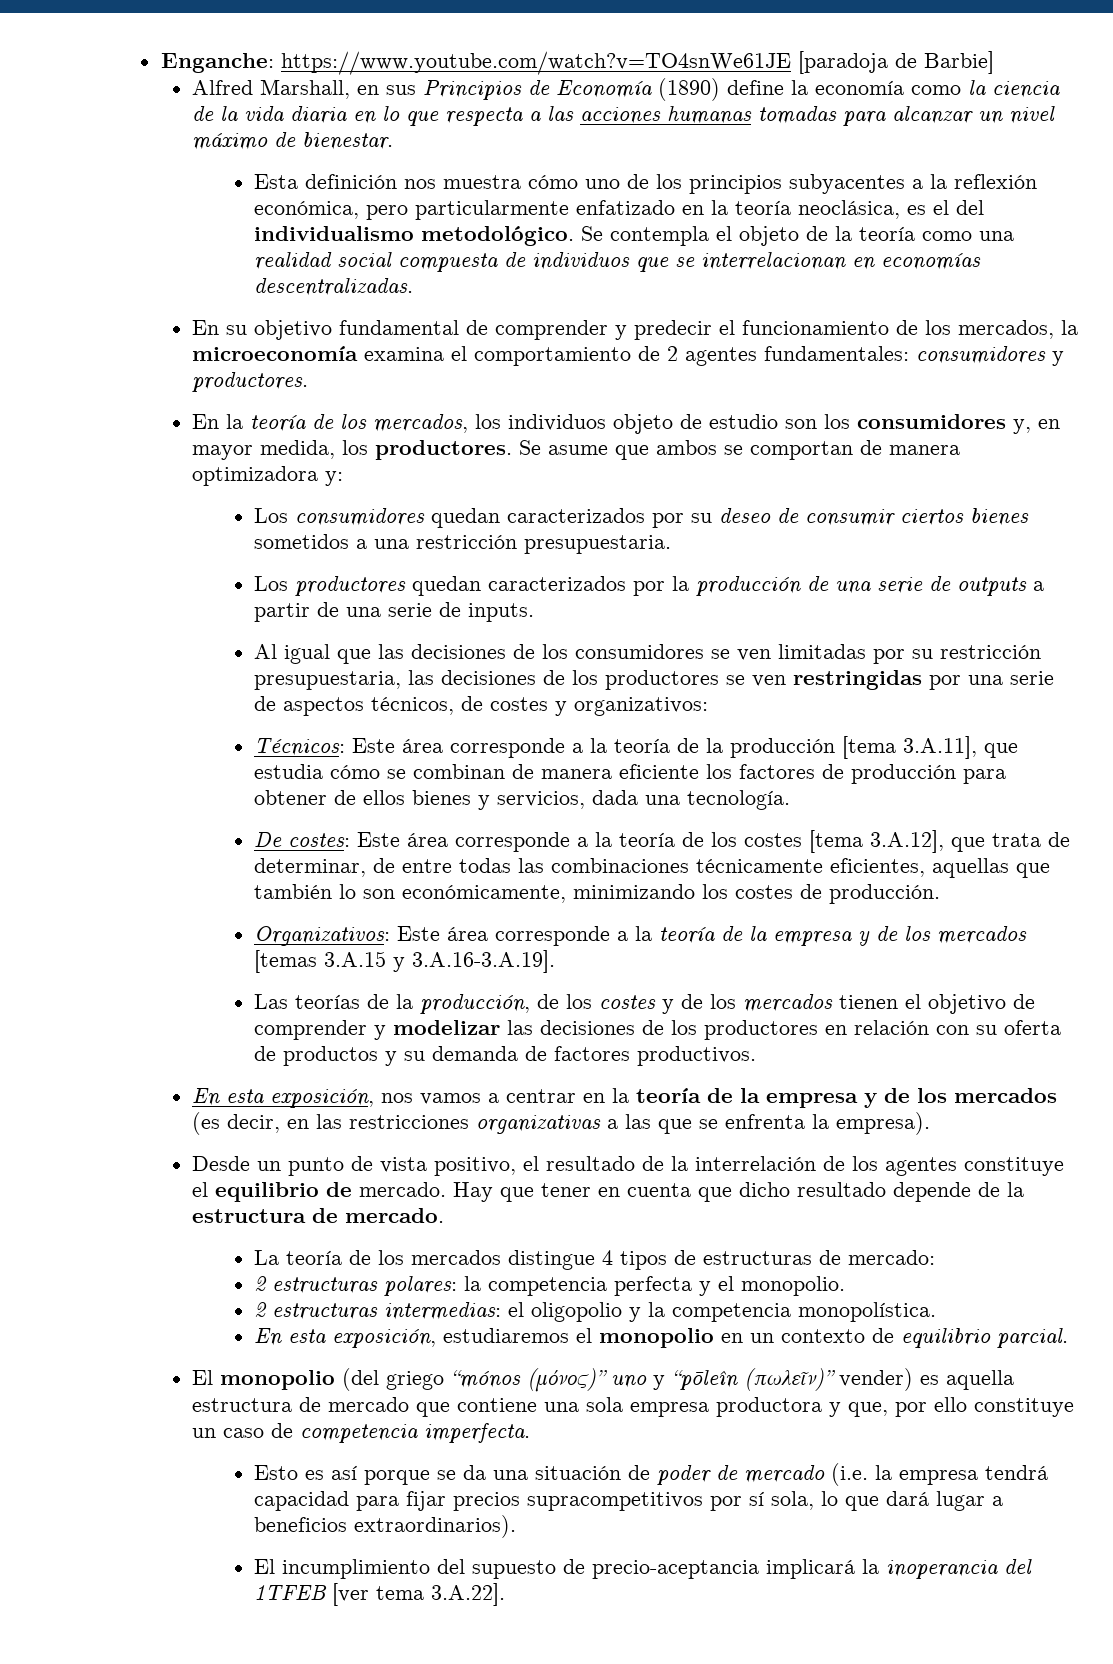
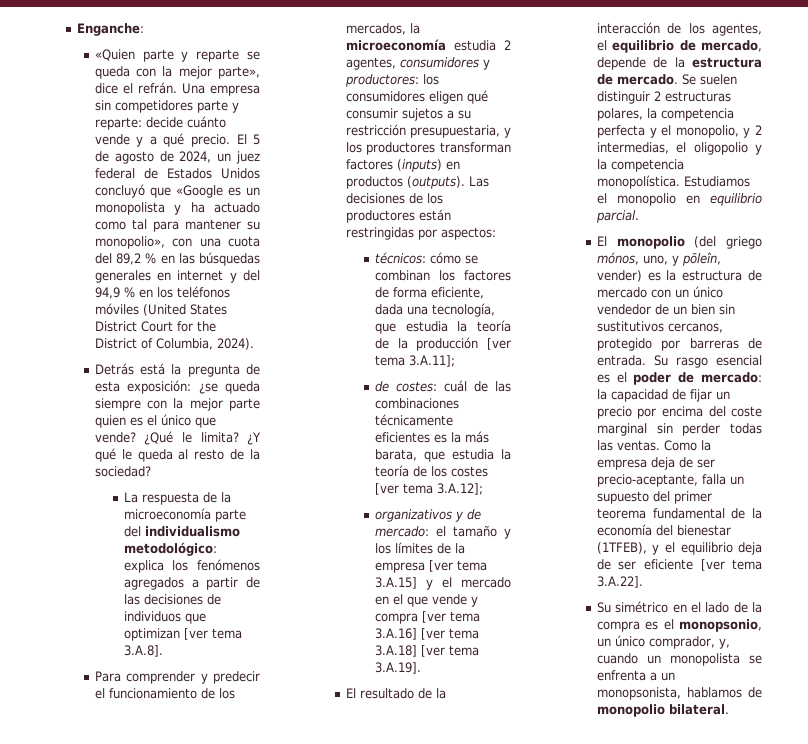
[280,51,994,75] [191,78,1060,101] [191,106,1055,127] [191,132,393,150] [254,174,1038,194] [254,200,985,220] [254,226,1015,246] [254,252,982,273] [254,278,414,296] [191,320,488,340] https://www.youtube.com/watch?v=TO4snWe61JE [paradoja de Barbie] // Alfred Marshall, en sus Principios de Economía (1890) define la economía como la ciencia de la vida diaria en lo que respecta a las acciones humanas tomadas para alcanzar un nivel máximo de bienestar. // Esta definición nos muestra cómo uno de los principios subyacentes a la reflexión económica, pero particularmente enfatizado en la teoría neoclásica, es el del individualismo metodológico. Se contempla el objeto de la teoría como una realidad social compuesta de individuos que se interrelacionan en economías descentralizadas. // En su objetivo fundamental de -> [94,49,260,62] [94,66,260,79] [94,82,260,96] [94,100,239,113] [94,116,226,130] [94,133,260,147] [94,151,260,164] [94,168,260,179] [94,184,260,198] [94,202,260,215] [94,219,260,232] [94,236,260,249] [94,252,260,266] [94,270,260,283] [94,286,230,299] [94,303,227,316] [94,321,216,332] [94,338,254,350] [94,363,260,377] [94,380,260,394] [94,398,260,411] [94,414,216,428] [94,431,261,445] [94,448,260,462] [94,466,151,477] [123,492,231,505] [123,508,246,522] [123,526,240,537] [123,542,217,556] [123,559,260,573] [123,577,260,590] [123,594,221,605] [123,611,206,624] [123,628,242,641] [123,645,163,657] [94,671,121,682] // «Quien parte y reparte se queda con la mejor parte», dice el refrán. Una empresa sin competidores parte y reparte: decide cuánto vende y a qué precio. El 5 de agosto de 2024, un juez federal de Estados Unidos concluyó que «Google es un monopolista y ha actuado como tal para mantener su monopolio», con una cuota del 89,2 % en las búsquedas generales en internet y del 94,9 % en los teléfonos móviles (United States District Court for the District of Columbia, 2024). // Detrás está la pregunta de esta exposición: ¿se queda siempre con la mejor parte quien es el único que vende? ¿Qué le limita? ¿Y qué le queda al resto de la sociedad? // La respuesta de la microeconomía parte del individualismo metodológico: explica los fenómenos agregados a partir de las decisiones de individuos que optimizan [ver tema 3.A.8]. // Para
[363,346,1064,366] [191,372,308,392] [191,414,1060,434] [191,440,960,460] [191,466,343,486] [254,508,1030,528] [254,534,672,554] [254,576,1045,596] [254,602,535,622] [254,644,1042,664] [254,670,1055,690] [254,696,709,716] [254,738,584,758] examina el comportamiento de 2 agentes fundamentales: consumidores y productores. // En la teoría de los mercados, los individuos objeto de estudio son los consumidores y, en mayor medida, los productores. Se asume que ambos se comportan de manera optimizadora y: // Los consumidores quedan caracterizados por su deseo de consumir ciertos bienes sometidos a una restricción presupuestaria. // Los productores quedan caracterizados por la producción de una serie de outputs a partir de una serie de inputs. // Al igual que las decisiones de los consumidores se ven limitadas por su restricción presupuestaria, las decisiones de los productores se ven restringidas por una serie de aspectos técnicos, de costes y organizativos: // Técnicos: Este área corresponde a -> [453,40,511,51] [345,57,490,70] [344,74,439,87] [345,90,488,104] [345,108,471,121] [345,124,511,138] [345,142,511,155] [345,159,460,172] [345,176,489,189] [345,193,443,204] [345,209,451,223] [345,227,496,240] [374,252,478,264] [374,270,511,281] [374,287,484,299] [374,303,495,317] [374,321,448,334] estudia 2 agentes, consumidores y productores: los consumidores eligen qué consumir sujetos a su restricción presupuestaria, y los productores transforman factores (inputs) en productos (outputs). Las decisiones de los productores están restringidas por aspectos: // técnicos: cómo se combinan los factores de forma eficiente, dada una tecnología, que estudia
[842,736,1019,759] [254,764,1007,784] [254,790,791,810] [254,832,589,852] [tema 3.A.11], que estudia cómo se combinan de manera eficiente los factores de producción para obtener de ellos bienes y servicios, dada una tecnología. // De costes: Este área corresponde a -> [487,338,511,350] [374,355,455,367] [374,380,511,392] [374,398,459,409] [374,414,453,426] [374,431,489,443] [374,449,494,462] [ver tema 3.A.11]; // de costes: cuál de las combinaciones técnicamente eficientes es la más barata, que estudia
[809,830,1071,853] [254,858,1051,878] [254,884,941,904] [254,926,1028,946] [254,950,556,973] [254,994,1036,1014] [254,1020,1062,1040] [254,1046,757,1066] [191,1088,1057,1108] [191,1112,930,1135] [191,1156,539,1176] [tema 3.A.12], que trata de determinar, de entre todas las combinaciones técnicamente eficientes, aquellas que también lo son económicamente, minimizando los costes de producción. // Organizativos: Este área corresponde a la teoría de la empresa y de los mercados [temas 3.A.15 y 3.A.16-3.A.19]. // Las teorías de la producción, de los costes y de los mercados tienen el objetivo de comprender y modelizar las decisiones de los productores en relación con su oferta de productos y su demanda de factores productivos. // En esta exposición, nos vamos a centrar en la teoría de la empresa y de los mercados (es decir, en las restricciones organizativas a las que se enfrenta la empresa). // Desde un punto de vista positivo, el -> [374,483,483,495] [374,509,481,522] [374,525,511,539] [374,542,465,554] [374,560,487,573] [374,577,511,590] [374,594,478,607] [374,611,480,624] [374,628,479,640] [374,645,479,657] [374,662,421,674] [345,688,356,698] [ver tema 3.A.12]; // organizativos y de mercado: el tamaño y los límites de la empresa [ver tema 3.A.15] y el mercado en el que vende y compra [ver tema 3.A.16] [ver tema 3.A.18] [ver tema 3.A.19]. // El
[694,1156,1064,1176] interrelación de los agentes constituye -> [596,22,762,36] interacción de los agentes,
[358,1182,886,1202] mercado. Hay que tener en cuenta que dicho resultado -> [701,40,762,52] mercado,
[254,1250,936,1270] [254,1276,458,1296] // La teoría de los mercados distingue 4 tipos de estructuras de mercado: // 2 estructuras polares: -> [681,74,737,85] [596,91,731,104] [596,108,643,121] Se suelen distinguir 2 estructuras polares,
[741,1276,846,1296] [254,1302,502,1320] monopolio. // 2 estructuras intermedias: -> [675,125,762,138] [596,142,669,154] monopolio, y 2 intermedias,
[254,1328,895,1348] // En esta exposición, estudiaremos el monopolio en un contexto de -> [683,176,750,187] [596,193,700,206] Estudiamos el monopolio en
[450,1368,835,1392] “mónos (μόνοϛ)” uno y “pōleîn (πωλεῖν)” -> [596,252,721,266] mónos, uno, y pōleîn,
[945,1370,1014,1390] aquella -> [666,270,677,281] la
[415,1397,1074,1417] [191,1423,530,1443] [254,1463,1049,1486] [254,1491,1004,1511] [254,1515,517,1538] [254,1559,1033,1579] [254,1583,506,1606] que contiene una sola empresa productora y que, por ello constituye un caso de competencia imperfecta. // Esto es así porque se da una situación de poder de mercado (i.e. la empresa tendrá capacidad para fijar precios supracompetitivos por sí sola, lo que dará lugar a beneficios extraordinarios). // El incumplimiento del supuesto de precio-aceptancia implicará la inoperancia del 1TFEB [ver tema 3.A.22]. -> [650,286,723,298] [596,304,735,315] [596,321,723,333] [596,338,762,351] [596,355,762,368] [596,372,762,385] [596,389,730,402] [596,406,762,419] [596,423,762,436] [596,440,711,451] [596,457,715,470] [596,474,744,487] [596,491,712,504] [596,508,762,519] [596,524,731,536] [596,542,762,555] [596,559,762,571] [596,576,643,588] [596,601,762,613] [596,619,762,632] [596,635,730,649] [596,653,762,666] [596,670,675,681] [596,687,762,700] [596,704,729,717] con un único vendedor de un bien sin sustitutivos cercanos, protegido por barreras de entrada. Su rasgo esencial es el poder de mercado: la capacidad de fijar un precio por encima del coste marginal sin perder todas las ventas. Como la empresa deja de ser precio-aceptante, falla un supuesto del primer teorema fundamental de la economía del bienestar (1TFEB), y el equilibrio deja de ser eficiente [ver tema 3.A.22]. // Su simétrico en el lado de la compra es el monopsonio, un único comprador, y, cuando un monopolista se enfrenta a un monopsonista, hablamos de monopolio bilateral.

